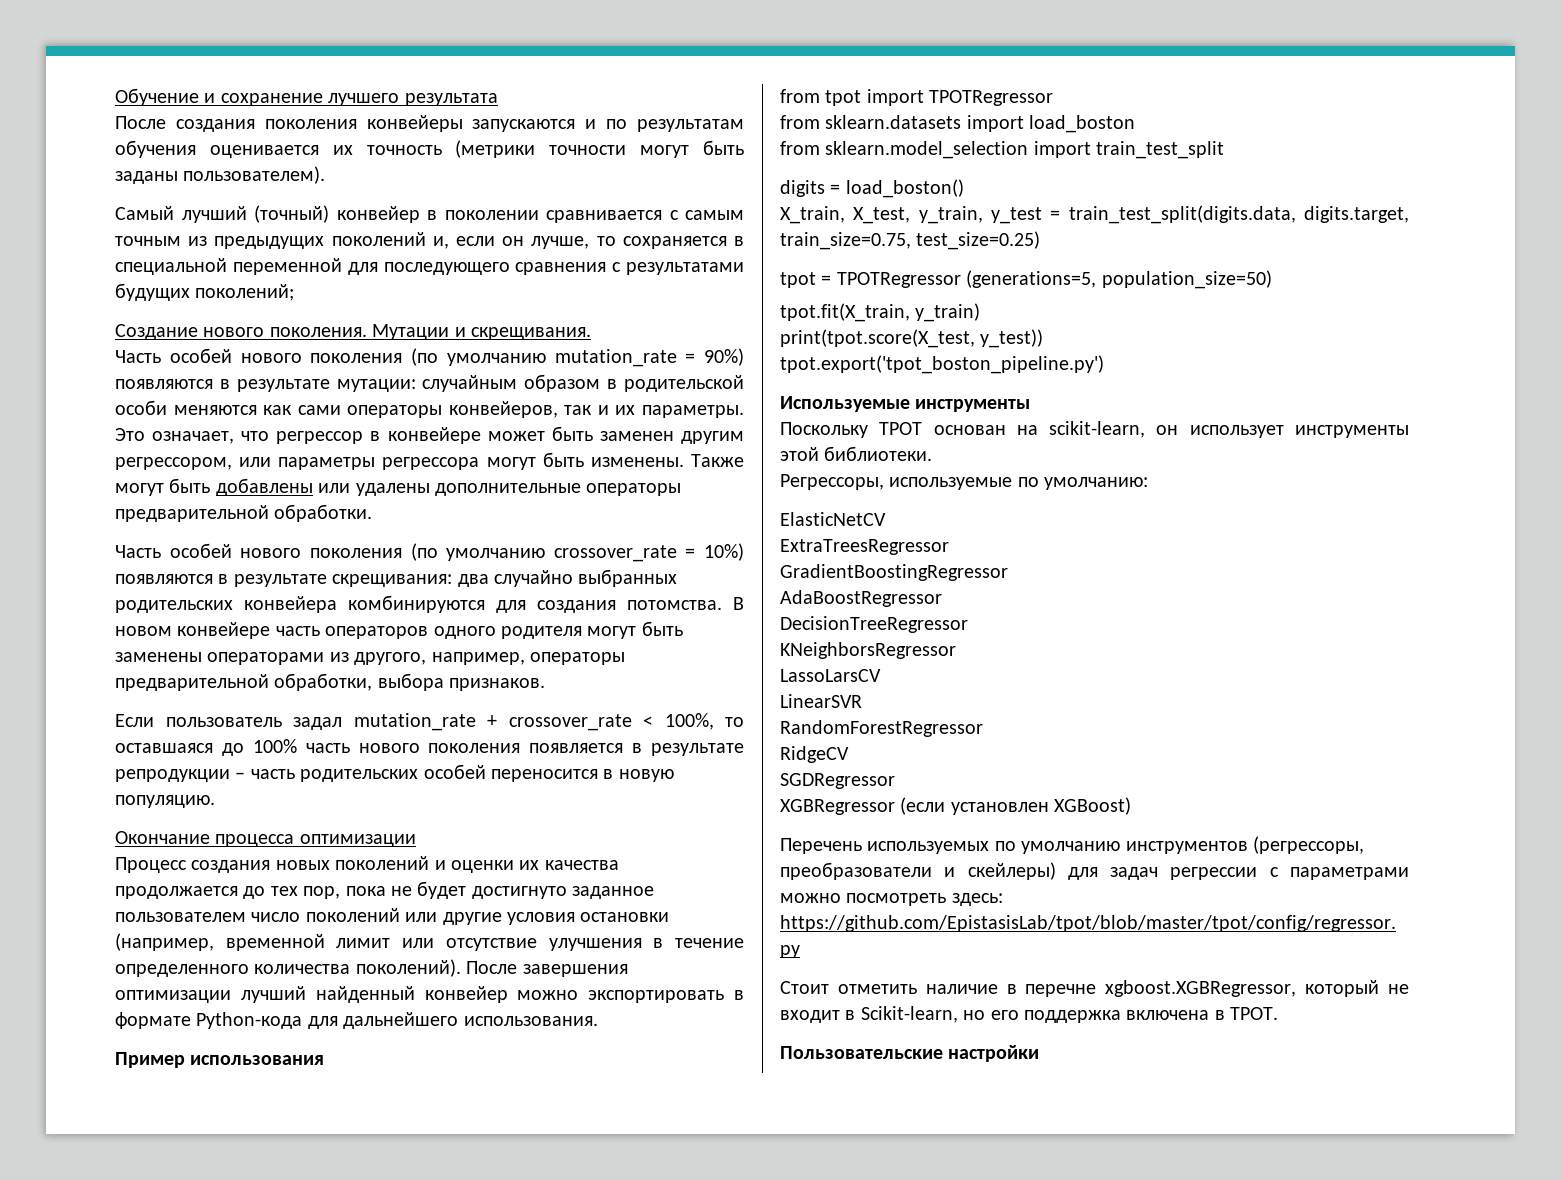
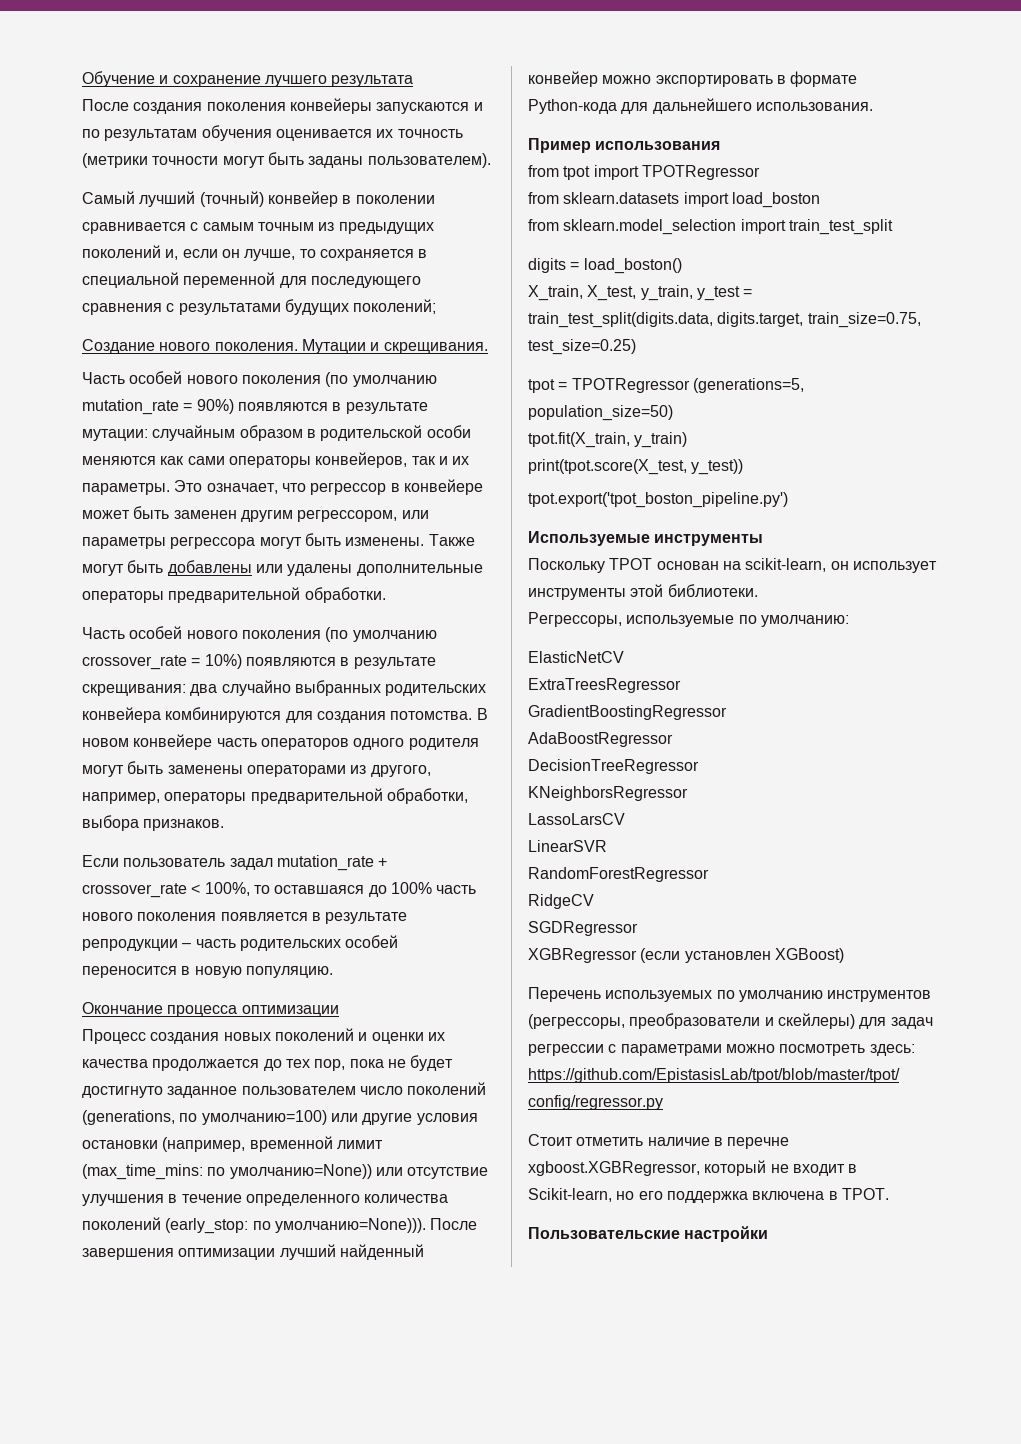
(400, 915) none -> [82,1110,327,1125] (generations, по умолчанию=100)
(391, 943) none -> [82,1164,372,1180] (max_time_mins: по умолчанию=None))
[355,959,461,977] поколений). -> [82,1217,426,1234] поколений (early_stop: по умолчанию=None))).

